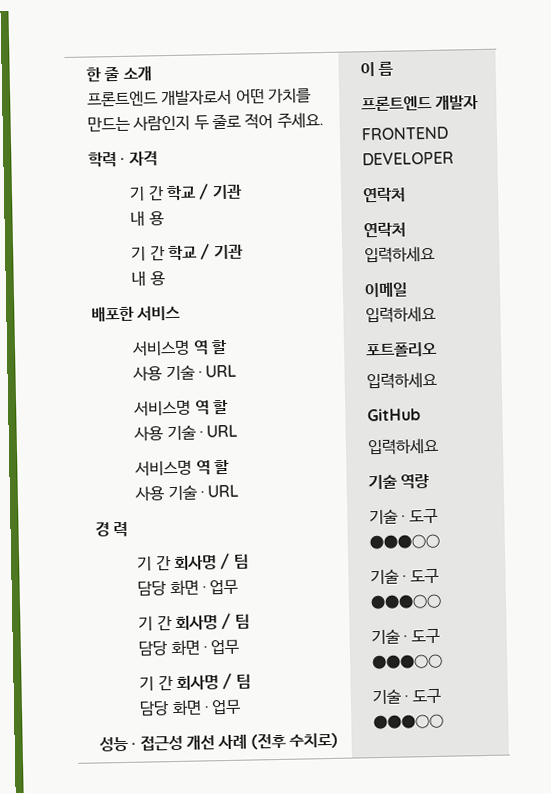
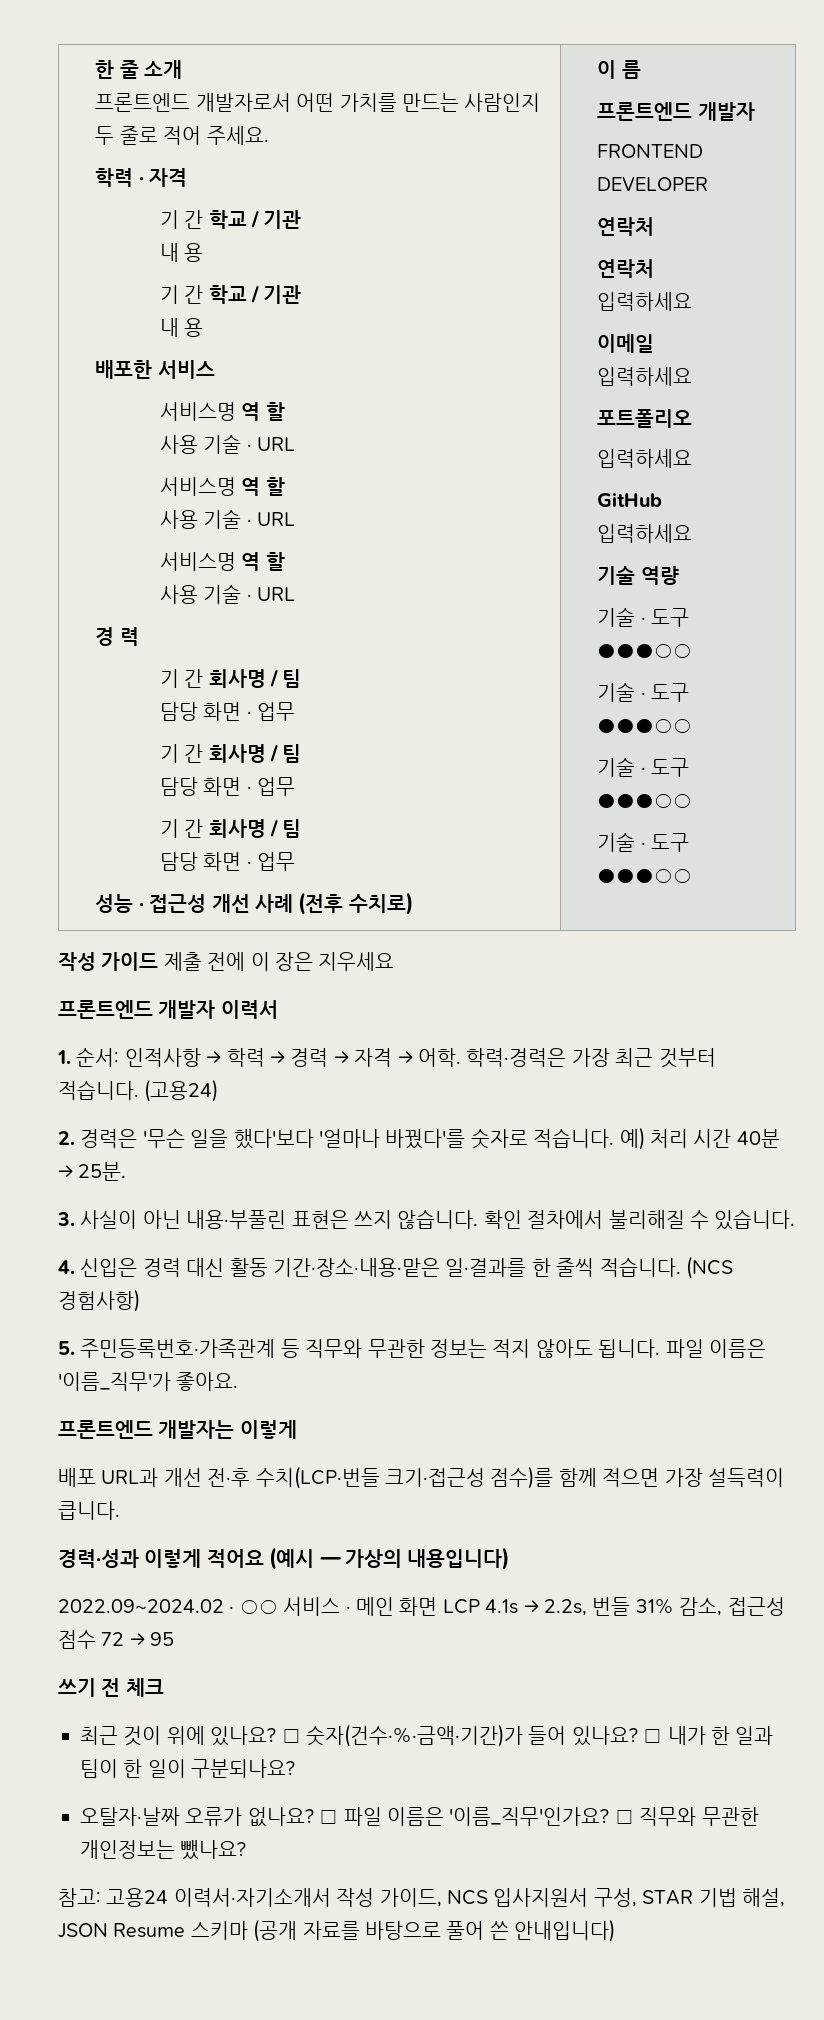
(445, 721) none -> [58,952,395,971] [58,1000,278,1019] [57,1047,716,1068] [58,1079,219,1102] [58,1127,780,1150] [58,1162,127,1181] [57,1209,796,1230] [58,1256,733,1279] [58,1289,140,1312] [58,1339,766,1358] [58,1372,239,1391] [58,1420,297,1439] [58,1466,784,1489] [58,1501,120,1520] [58,1547,510,1570] [58,1597,785,1616] [58,1630,175,1649] [58,1678,164,1697] [80,1724,774,1747] [80,1759,296,1778] [80,1807,759,1827] [80,1840,247,1860] [58,1888,785,1907] [58,1919,616,1942] // 작성 가이드 제출 전에 이 장은 지우세요 // 프론트엔드 개발자 이력서 // 1. 순서: 인적사항 → 학력 → 경력 → 자격 → 어학. 학력·경력은 가장 최근 것부터 적습니다. (고용24) // 2. 경력은 '무슨 일을 했다'보다 '얼마나 바꿨다'를 숫자로 적습니다. 예) 처리 시간 40분 → 25분. // 3. 사실이 아닌 내용·부풀린 표현은 쓰지 않습니다. 확인 절차에서 불리해질 수 있습니다. // 4. 신입은 경력 대신 활동 기간·장소·내용·맡은 일·결과를 한 줄씩 적습니다. (NCS 경험사항) // 5. 주민등록번호·가족관계 등 직무와 무관한 정보는 적지 않아도 됩니다. 파일 이름은 '이름_직무'가 좋아요. // 프론트엔드 개발자는 이렇게 // 배포 URL과 개선 전·후 수치(LCP·번들 크기·접근성 점수)를 함께 적으면 가장 설득력이 큽니다. // 경력·성과 이렇게 적어요 (예시 — 가상의 내용입니다) // 2022.09~2024.02 · ○○ 서비스 · 메인 화면 LCP 4.1s → 2.2s, 번들 31% 감소, 접근성 점수 72 → 95 // 쓰기 전 체크 // 최근 것이 위에 있나요? □ 숫자(건수·%·금액·기간)가 들어 있나요? □ 내가 한 일과 팀이 한 일이 구분되나요? // 오탈자·날짜 오류가 없나요? □ 파일 이름은 '이름_직무'인가요? □ 직무와 무관한 개인정보는 뺐나요? // 참고: 고용24 이력서·자기소개서 작성 가이드, NCS 입사지원서 구성, STAR 기법 해설, JSON Resume 스키마 (공개 자료를 바탕으로 풀어 쓴 안내입니다)

